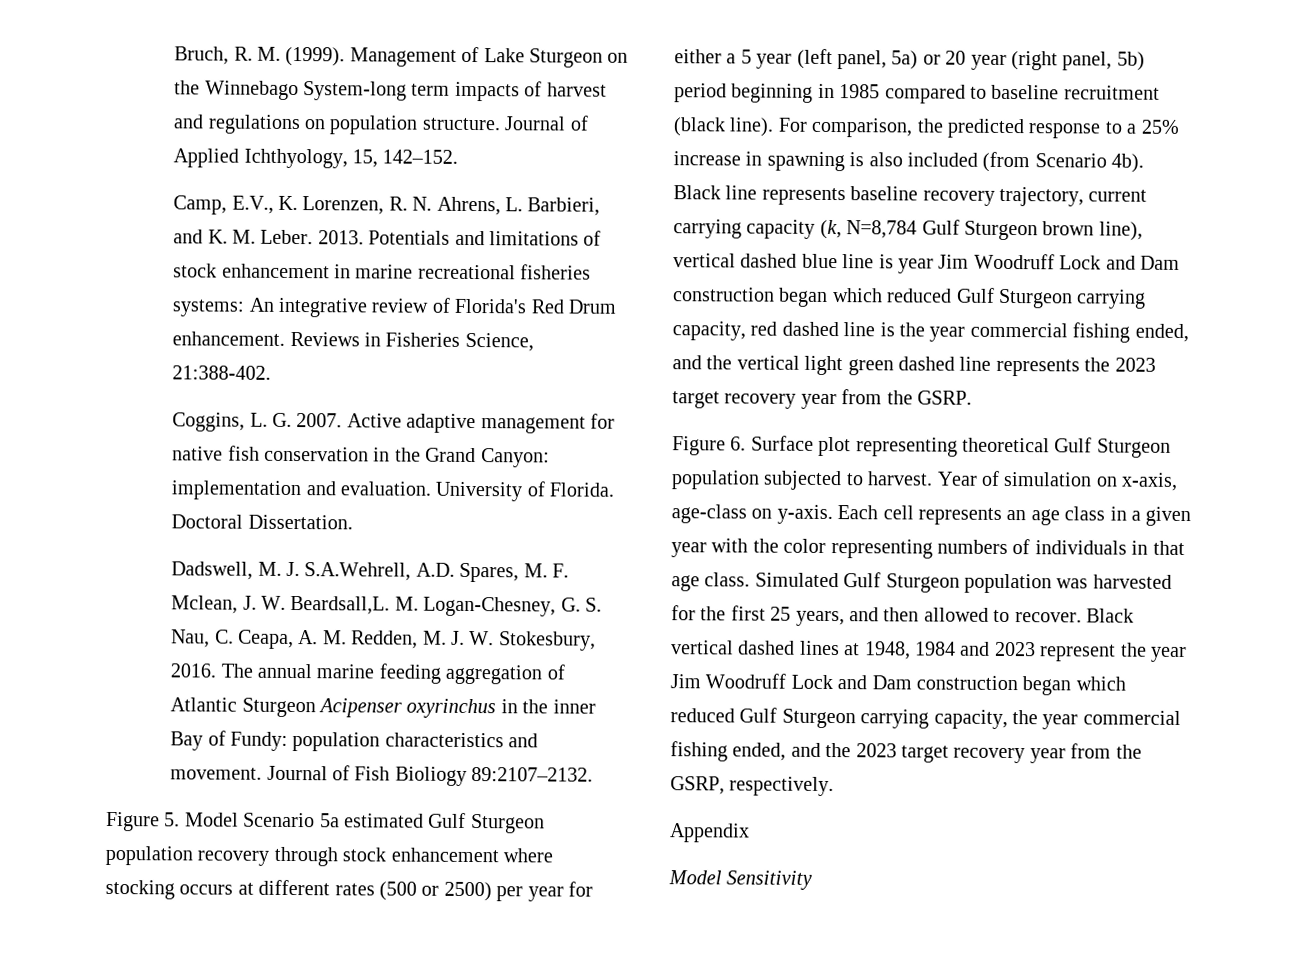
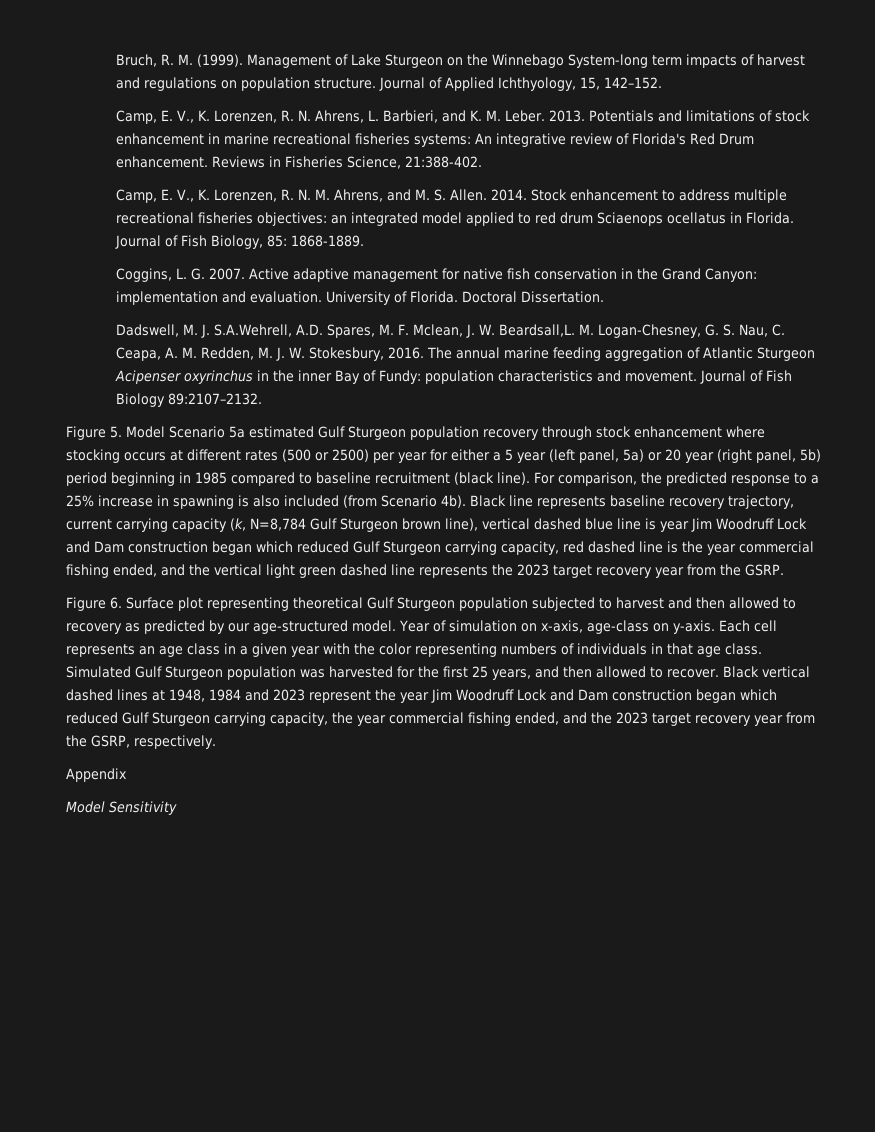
[231,195,274,214] E.V., -> [160,110,194,123] E. V.,
(272, 372) none -> [115,189,787,203] [115,212,794,226] [114,235,364,249] // Camp, E. V., K. Lorenzen, R. N. M. Ahrens, and M. S. Allen. 2014. Stock enhancement to address multiple recreational fisheries objectives: an integrated model applied to red drum Sciaenops ocellatus in Florida. Journal of Fish Biology, 85: 1868-1889.
[394,766,467,786] Bioliogy -> [115,393,165,407] Biology
[867,471,934,486] harvest. -> [615,597,796,609] [66,620,396,634] harvest and then allowed to recovery as predicted by our age-structured model.

